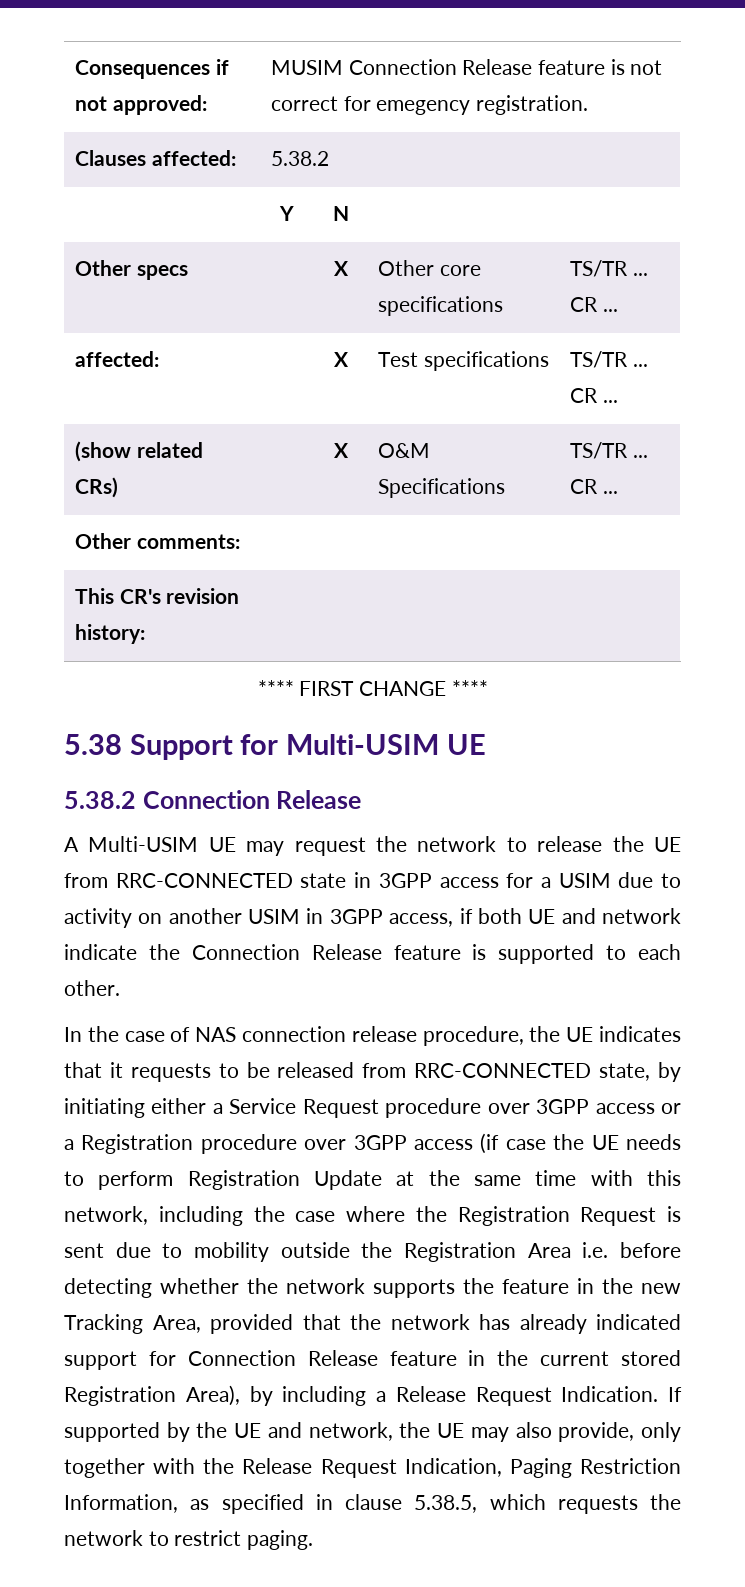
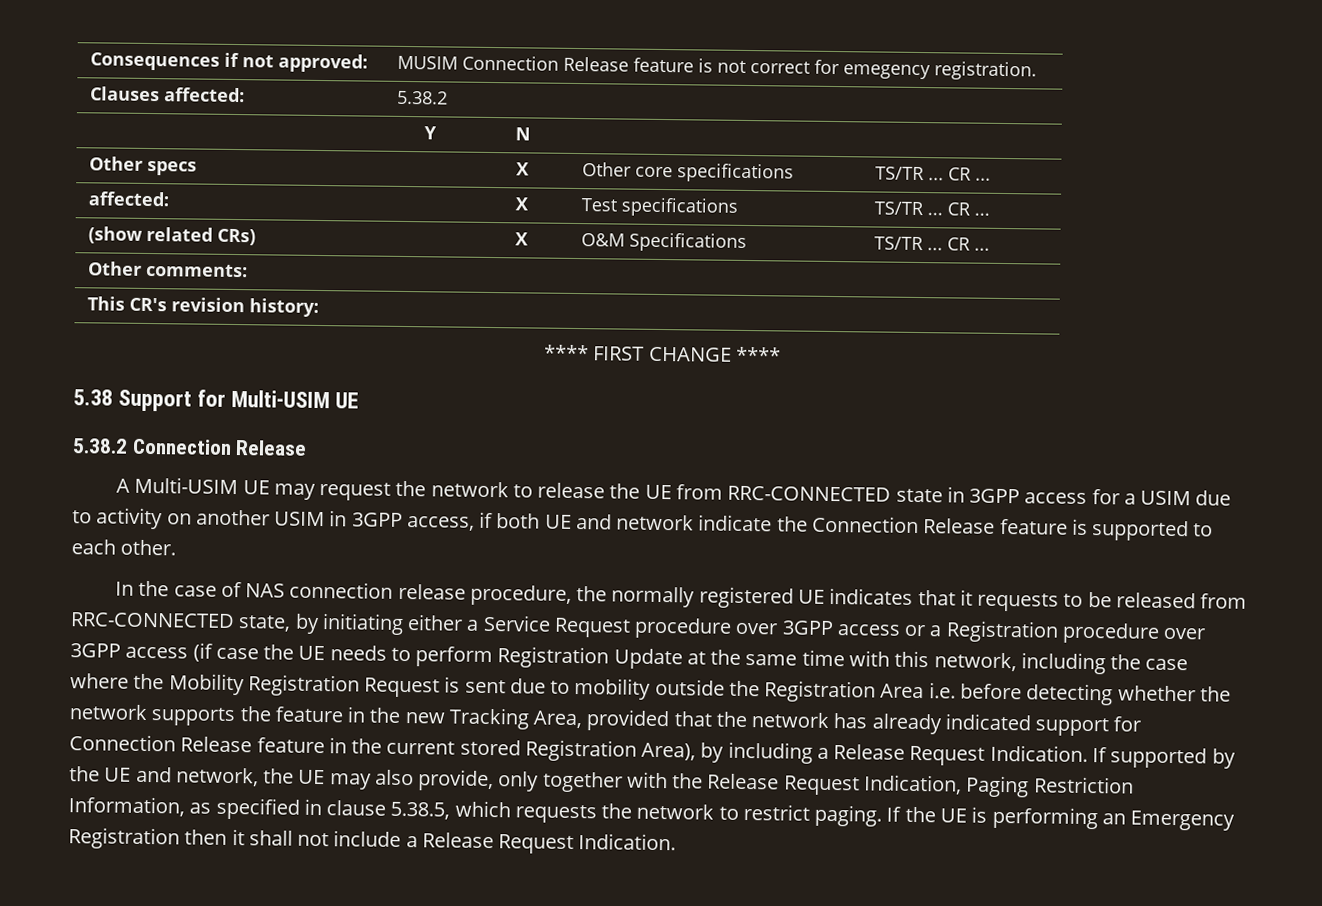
(561, 1034) none -> [611,586,794,609] normally registered
(447, 1214) none -> [168,673,245,696] Mobility
(314, 1540) none -> [886,806,1236,831] [68,827,677,855] If the UE is performing an Emergency Registration then it shall not include a Release Request Indication.

